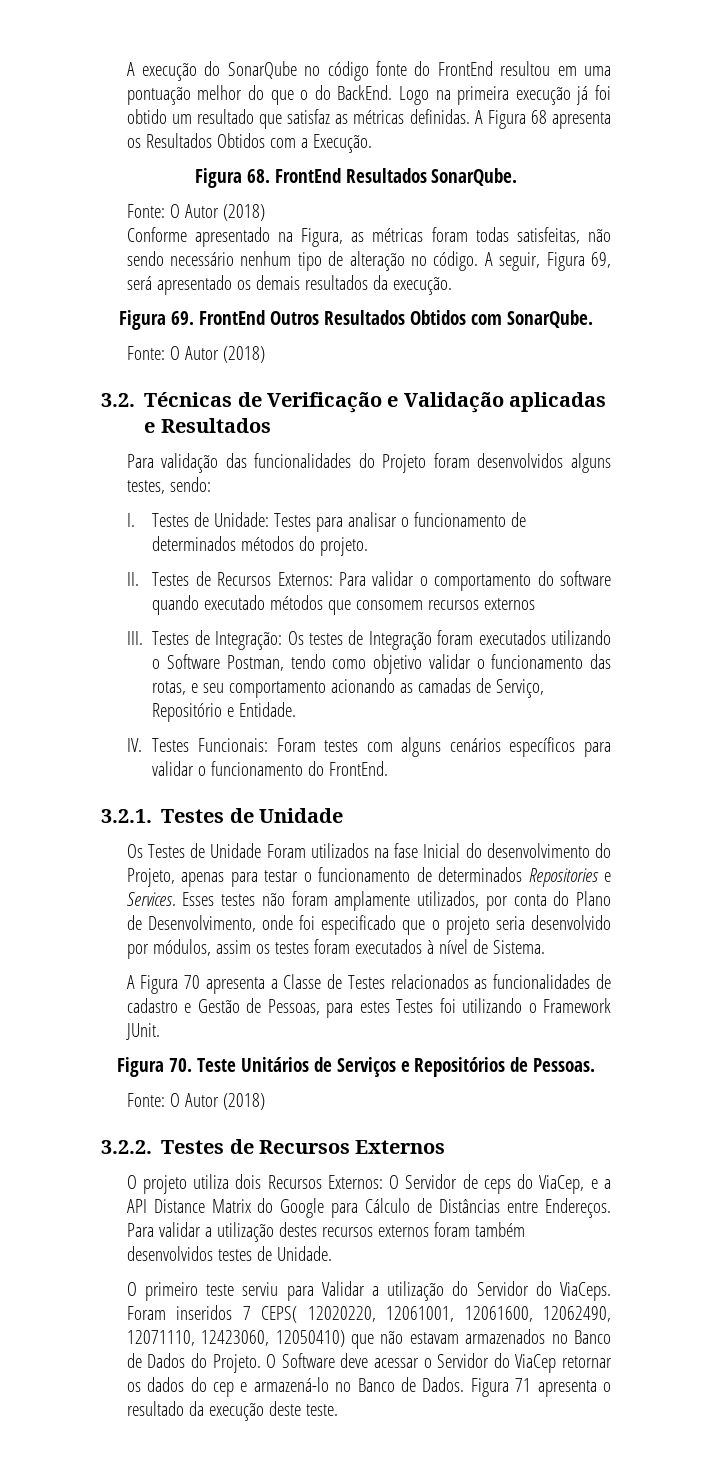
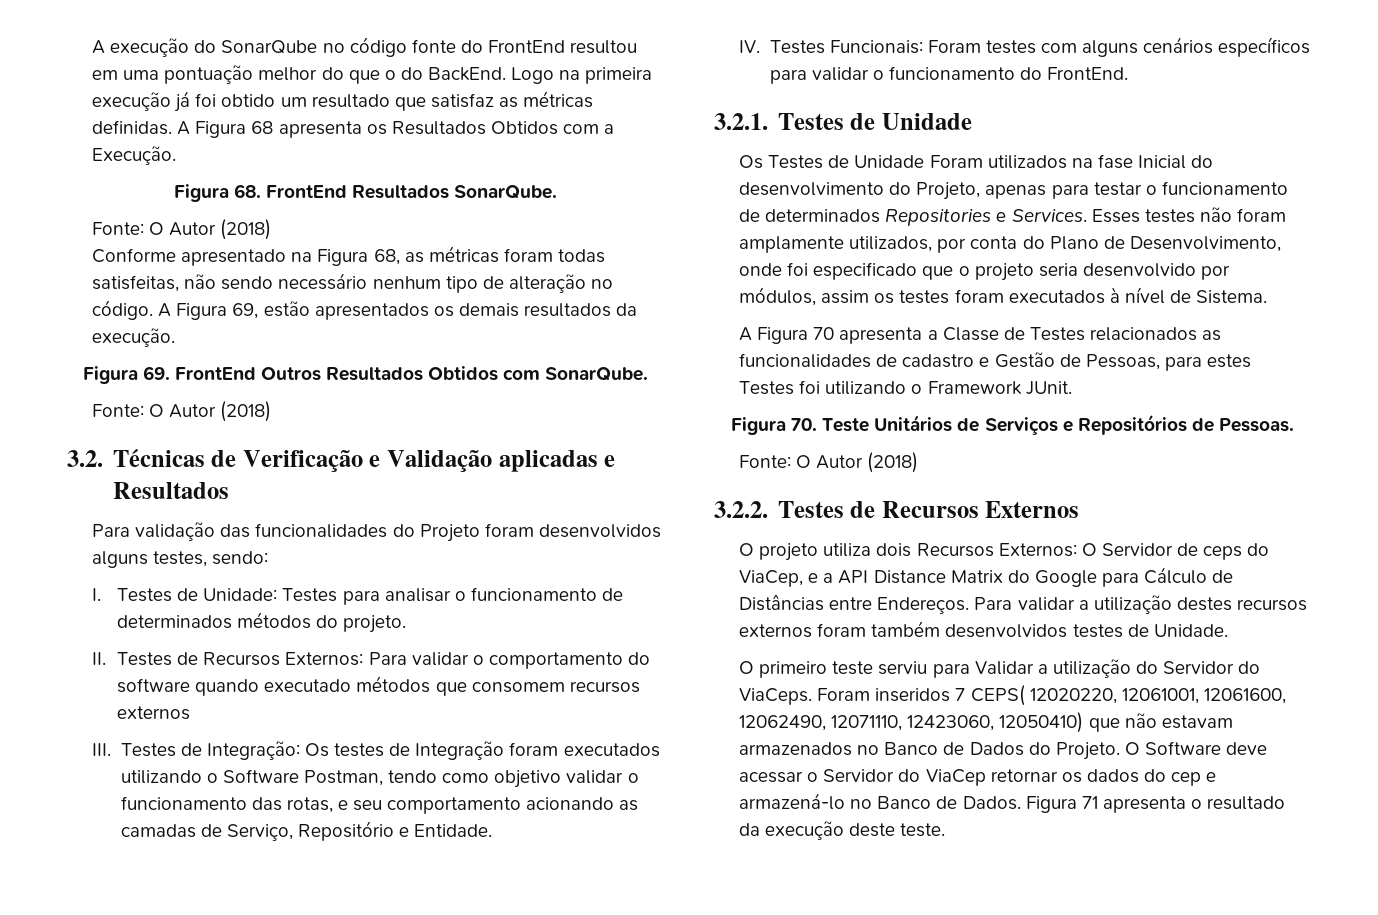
[301,228,344,247] Figura, -> [317,249,400,266] Figura 68,
[499,252,541,271] seguir, -> (172, 310) none
[126,275,232,295] será apresentado -> [263,301,429,320] estão apresentados

